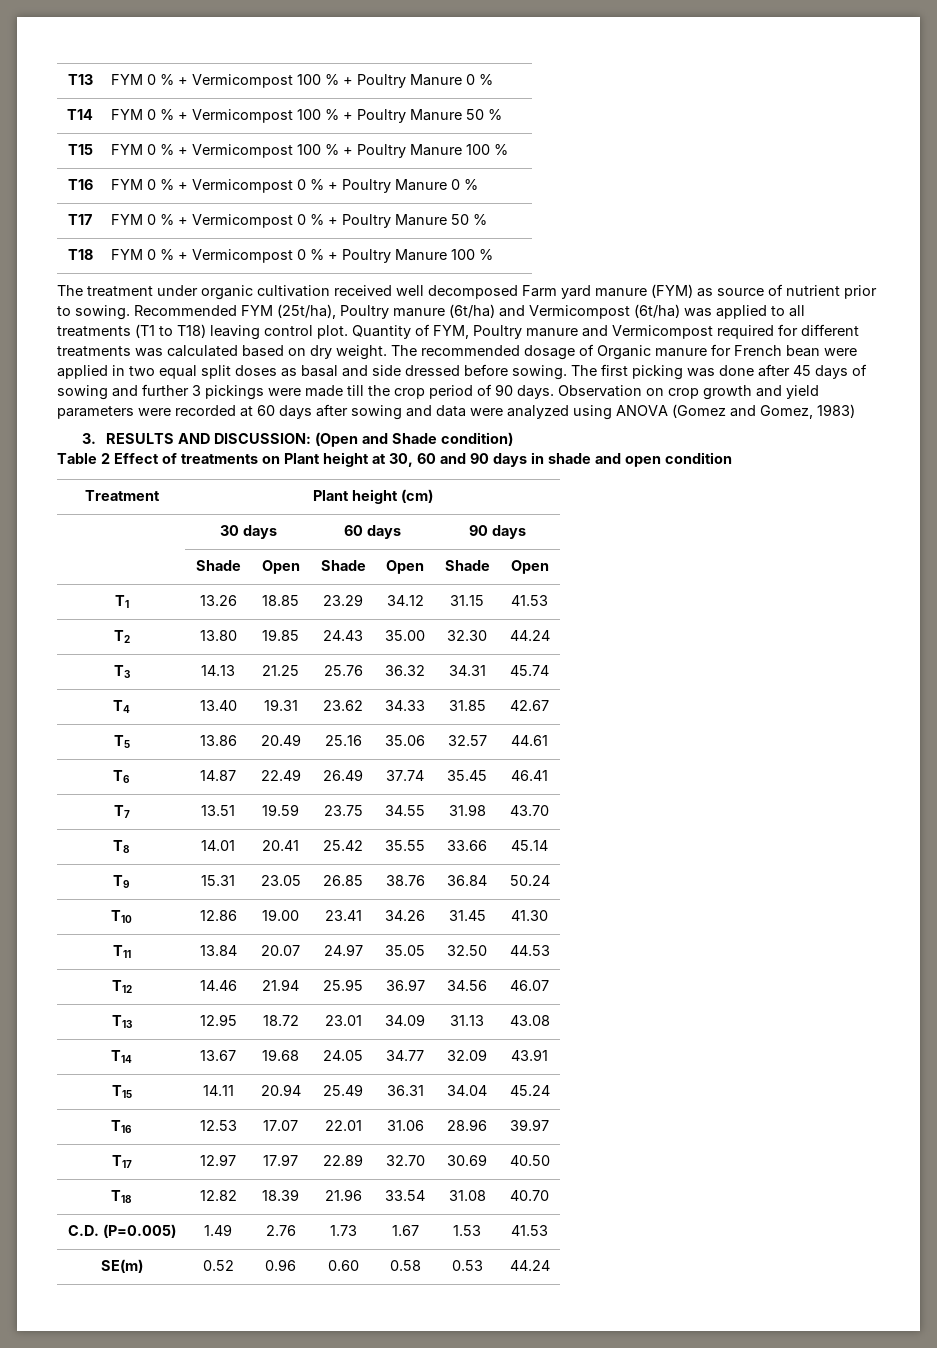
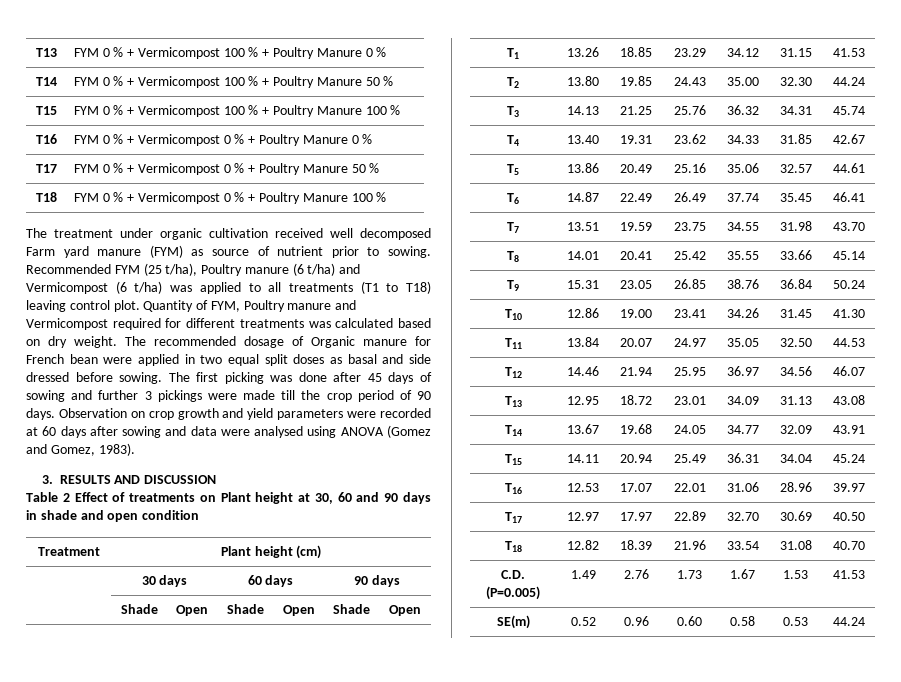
[277,304,680,319] (25t/ha), Poultry manure (6t/ha) and Vermicompost (6t/ha) -> [143,263,361,276] [26,281,163,294] (25 t/ha), Poultry manure (6 t/ha) and Vermicompost (6 t/ha)
[507,405,569,419] analyzed -> [254,426,304,438] analysed
[817,404,855,418] 1983) -> [98,443,135,456] 1983).
[214,432,514,447] DISCUSSION: (Open and Shade condition) -> [144,475,217,484] DISCUSSION

